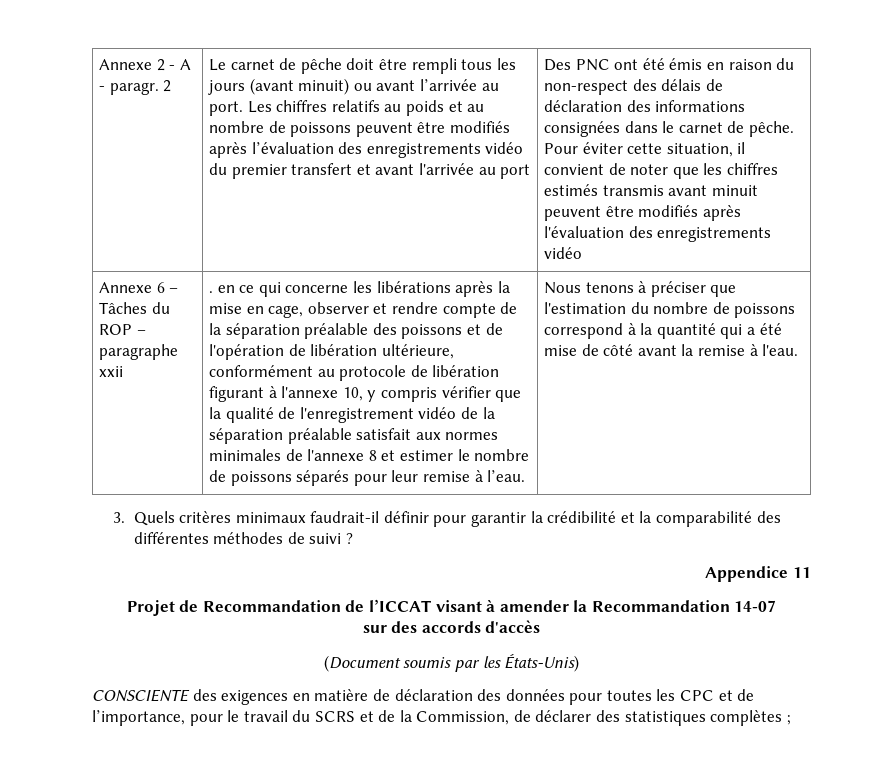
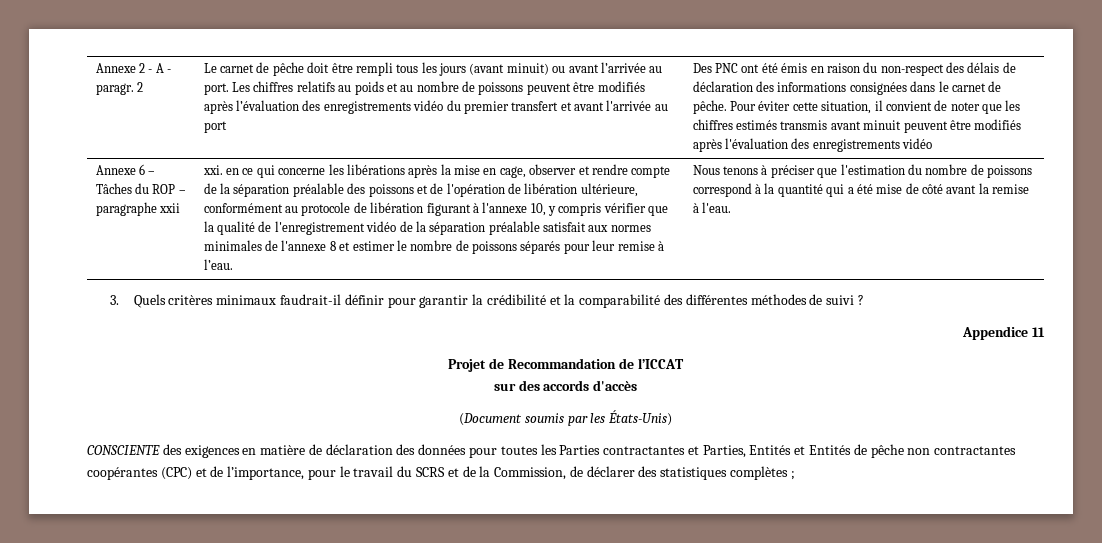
[209,291,214,293] . -> [202,165,223,175] xxi.
[435,599,777,612] visant à amender la Recommandation 14-07 -> (684, 363) none
[680,690,715,701] CPC -> [559,444,1017,458] [87,467,192,480] Parties contractantes et Parties, Entités et Entités de pêche non contractantes coopérantes (CPC)

